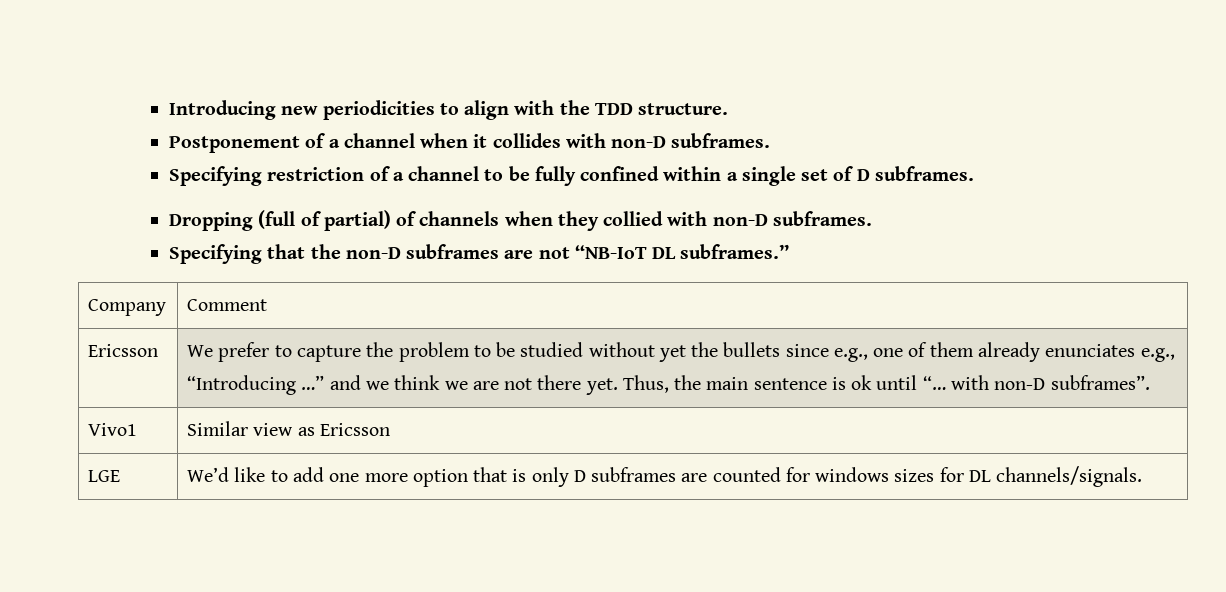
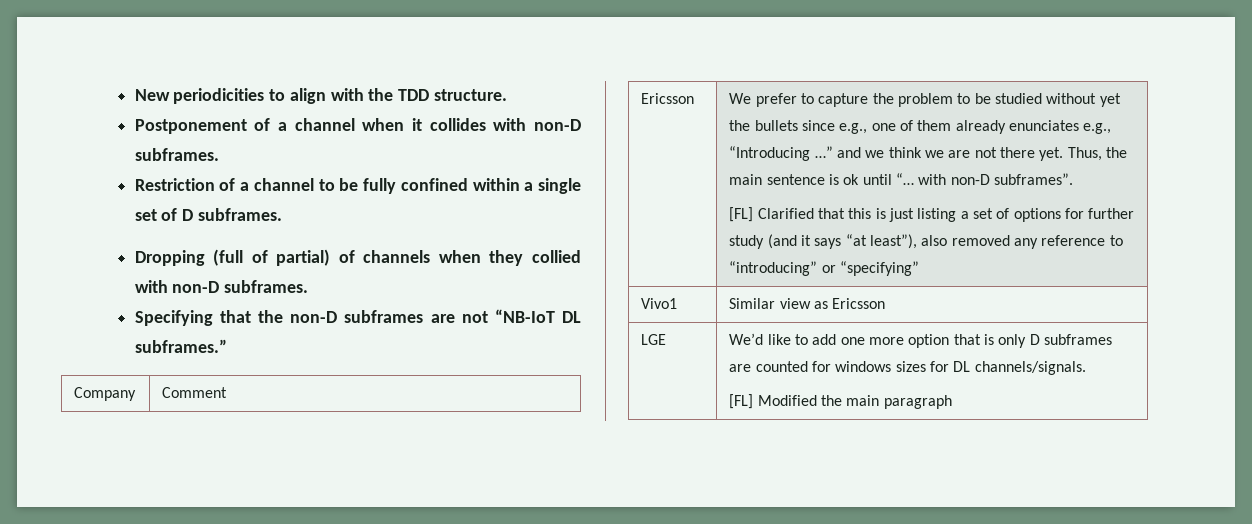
[169,100,319,120] Introducing new -> [134,89,170,101] New
[169,166,365,186] Specifying restriction -> [134,178,215,191] Restriction
(1150, 382) none -> [729,207,1135,222] [729,234,1123,249] [729,261,919,276] // [FL] Clarified that this is just listing a set of options for further study (and it says “at least”), also removed any reference to “introducing” or “specifying”
(1143, 476) none -> [729,394,952,409] // [FL] Modified the main paragraph

